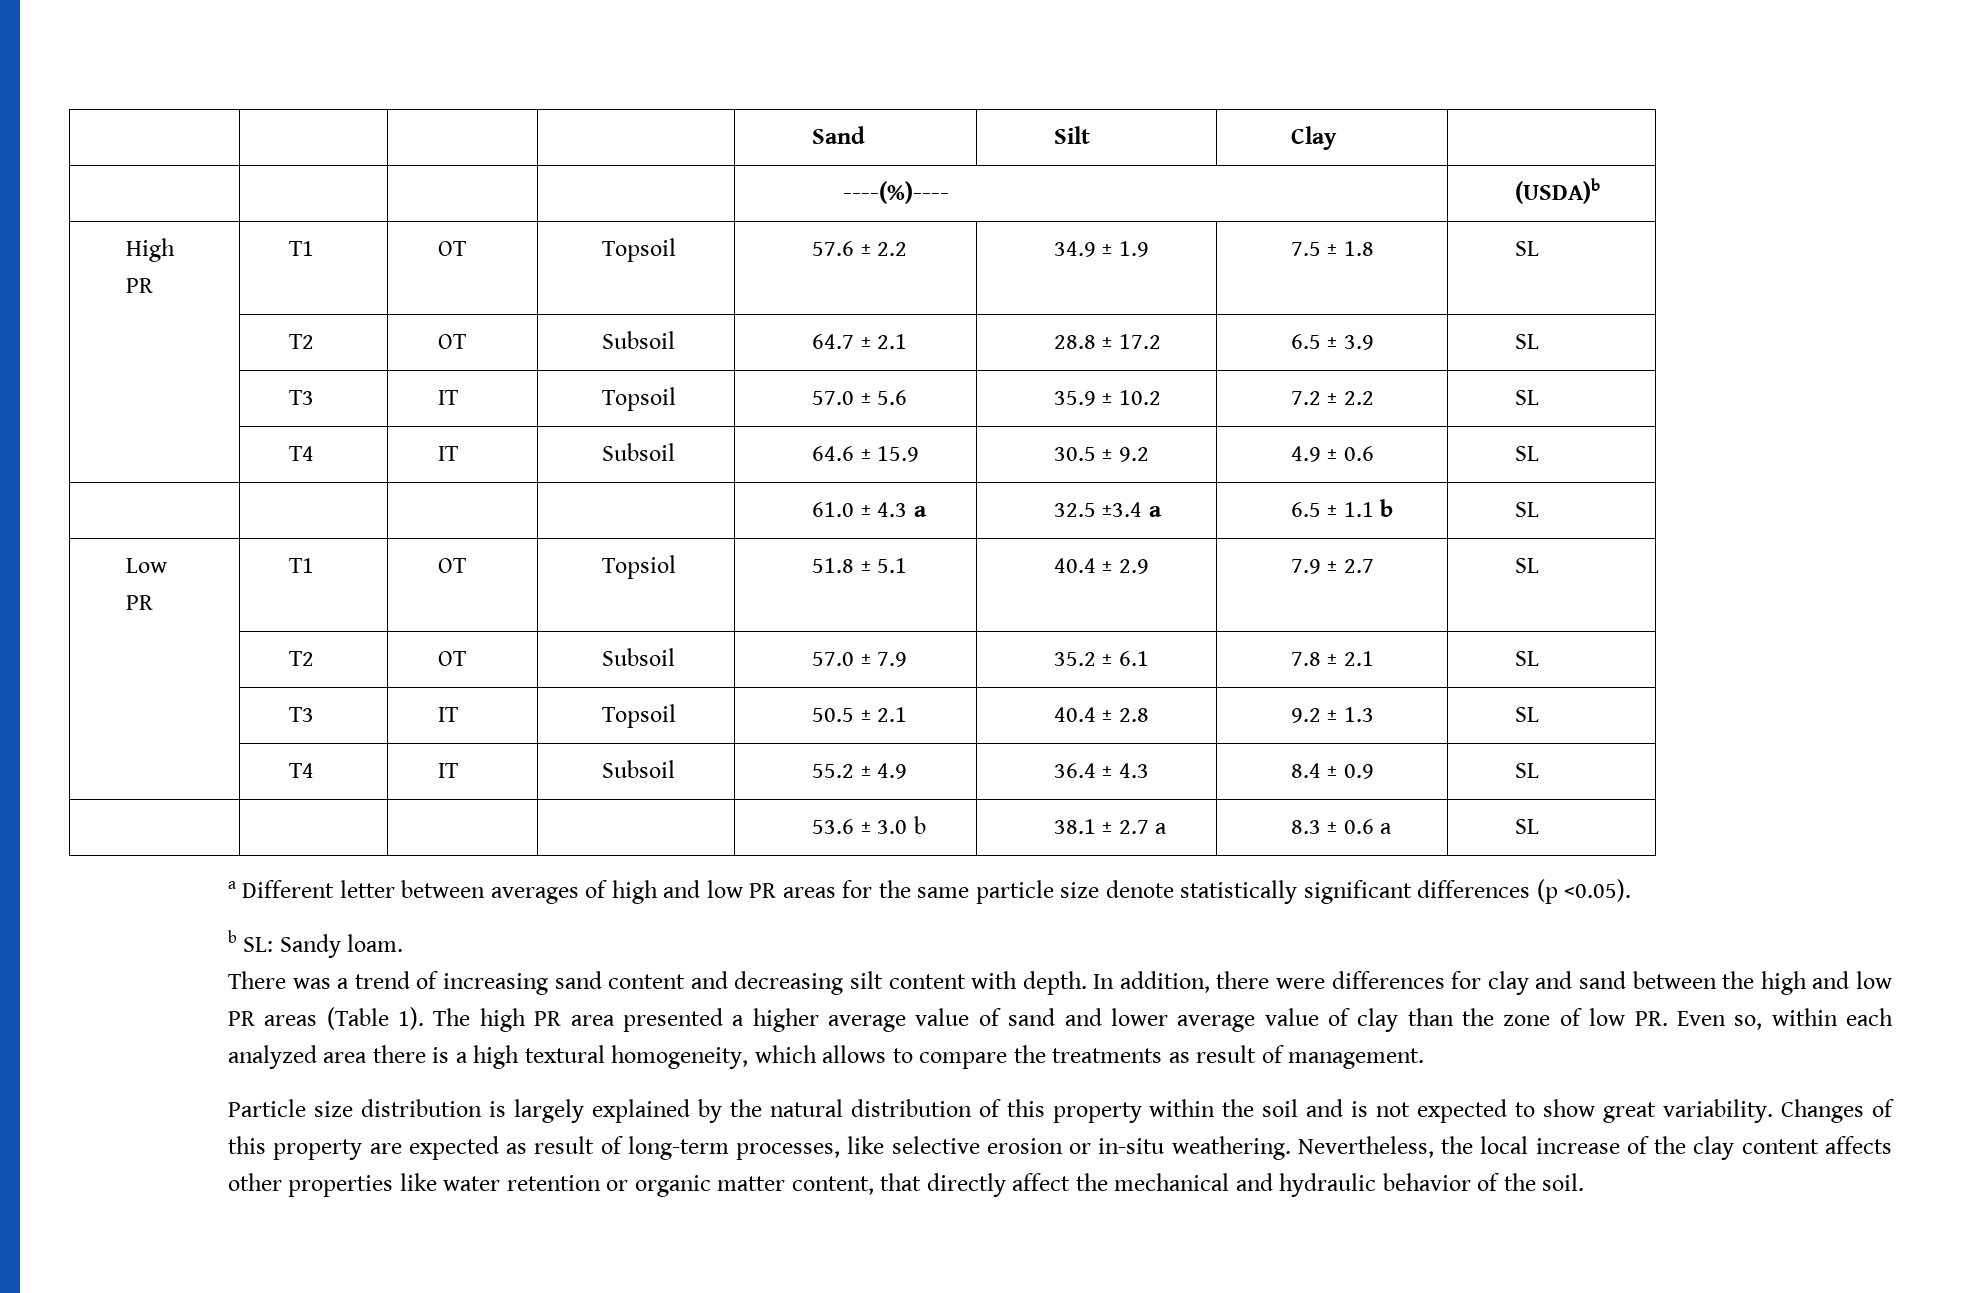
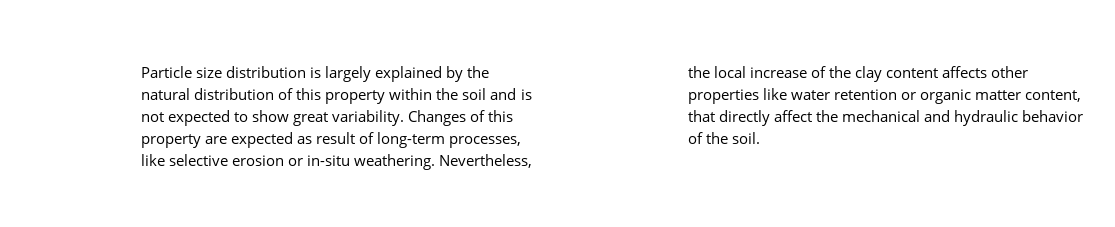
[812,126,866,144] [1053,126,1090,144] [1290,126,1337,150] [842,181,949,204] [1514,178,1600,204] [125,238,175,262] [125,278,153,293] [288,241,314,256] [437,241,466,256] [601,238,676,262] [812,241,908,256] [1053,241,1149,257] [1290,241,1374,256] [1514,241,1539,256] [288,334,314,349] [437,334,466,349] [601,331,675,349] [812,334,908,349] [1053,334,1161,349] [1290,334,1374,350] [1514,334,1539,349] [288,390,314,405] [437,390,458,405] [601,387,676,411] [812,390,908,405] [1053,390,1161,406] [1290,391,1374,405] [1514,390,1539,405] [288,446,314,461] [437,446,458,461] [601,443,675,461] [812,446,920,462] [1053,447,1149,462] [1290,446,1374,462] [1514,446,1539,461] [812,502,927,517] [1053,502,1162,517] [1290,499,1394,517] [1514,502,1539,517] [125,558,167,573] [125,595,153,610] [288,558,314,573] [437,558,466,573] [601,555,676,579] [812,558,908,573] [1053,558,1149,574] [1290,559,1374,574] [1514,558,1539,573] [288,651,314,666] [437,651,466,666] [601,648,675,666] [812,652,908,667] [1053,651,1149,666] [1290,651,1374,666] [1514,651,1539,666] [288,707,314,722] [437,707,458,722] [601,704,676,728] [812,707,908,722] [1053,707,1149,722] [1290,707,1374,723] [1514,707,1539,722] [288,763,314,778] [437,763,458,778] [601,760,675,778] [812,763,908,779] [1053,763,1149,778] [1290,763,1374,779] [1514,763,1539,778] [812,816,926,834] [1053,819,1167,834] [1290,819,1393,834] [1514,819,1539,834] [228,879,1632,904] [228,930,404,958] [228,971,1892,995] [228,1007,1893,1032] [228,1045,1425,1069] | | | | Sand | Silt | Clay | // | | | | ----(%)---- | (USDA)b // High // PR | T1 | OT | Topsoil | 57.6 ± 2.2 | 34.9 ± 1.9 | 7.5 ± 1.8 | SL // | T2 | OT | Subsoil | 64.7 ± 2.1 | 28.8 ± 17.2 | 6.5 ± 3.9 | SL // | T3 | IT | Topsoil | 57.0 ± 5.6 | 35.9 ± 10.2 | 7.2 ± 2.2 | SL // | T4 | IT | Subsoil | 64.6 ± 15.9 | 30.5 ± 9.2 | 4.9 ± 0.6 | SL // | | | | 61.0 ± 4.3 a | 32.5 ±3.4 a | 6.5 ± 1.1 b | SL // Low // PR | T1 | OT | Topsiol | 51.8 ± 5.1 | 40.4 ± 2.9 | 7.9 ± 2.7 | SL // | T2 | OT | Subsoil | 57.0 ± 7.9 | 35.2 ± 6.1 | 7.8 ± 2.1 | SL // | T3 | IT | Topsoil | 50.5 ± 2.1 | 40.4 ± 2.8 | 9.2 ± 1.3 | SL // | T4 | IT | Subsoil | 55.2 ± 4.9 | 36.4 ± 4.3 | 8.4 ± 0.9 | SL // | | | | 53.6 ± 3.0 b | 38.1 ± 2.7 a | 8.3 ± 0.6 a | SL // a Different letter between averages of high and low PR areas for the same particle size denote statistically significant differences (p <0.05). // b SL: Sandy loam. // There was a trend of increasing sand content and decreasing silt content with depth. In addition, there were differences for clay and sand between the high and low PR areas (Table 1). The high PR area presented a higher average value of sand and lower average value of clay than the zone of low PR. Even so, within each analyzed area there is a high textural homogeneity, which allows to compare the treatments as result of management. // -> (141, 72) none

